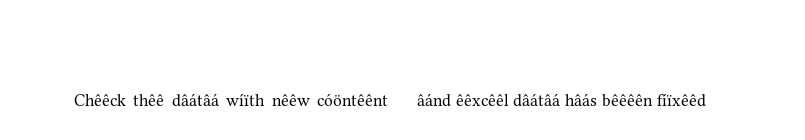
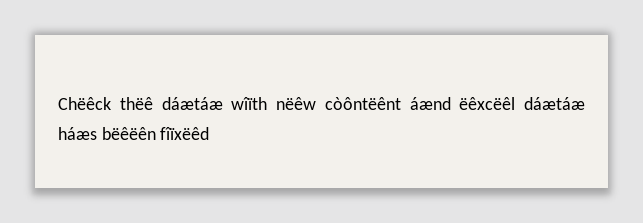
[74,93,706,107] Chêêck thêê dâátâá wíïth nêêw cóöntêênt âánd êêxcêêl dâátâá hâás bêêêên fíïxêêd -> [58,97,585,110] [58,127,210,140] Chëêck thëê dáætáæ wîïth nëêw còôntëênt áænd ëêxcëêl dáætáæ háæs bëêëên fîïxëêd

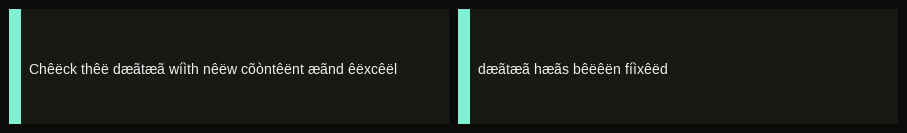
[58,97,585,110] [58,127,210,140] Chëêck thëê dáætáæ wîïth nëêw còôntëênt áænd ëêxcëêl dáætáæ háæs bëêëên fîïxëêd -> [29,62,668,74] Chêëck thêë dæãtæã wíìth nêëw cõòntêënt æãnd êëxcêël dæãtæã hæãs bêëêën fíìxêëd

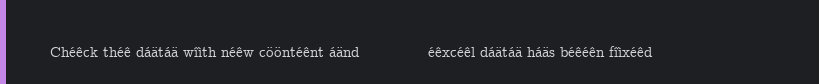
[29,62,668,74] Chêëck thêë dæãtæã wíìth nêëw cõòntêënt æãnd êëxcêël dæãtæã hæãs bêëêën fíìxêëd -> [50,46,653,57] Chéêck théê dáätáä wîìth néêw cööntéênt áänd éêxcéêl dáätáä háäs béêéên fîìxéêd

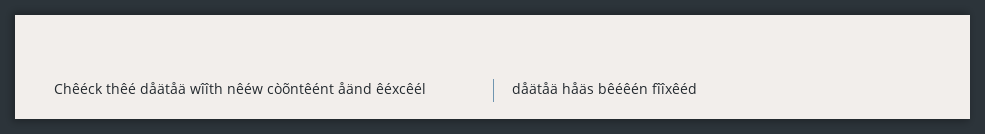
[50,46,653,57] Chéêck théê dáätáä wîìth néêw cööntéênt áänd éêxcéêl dáätáä háäs béêéên fîìxéêd -> [54,82,697,94] Chêéck thêé dåätåä wîîth nêéw còõntêént åänd êéxcêél dåätåä håäs bêéêén fîîxêéd

